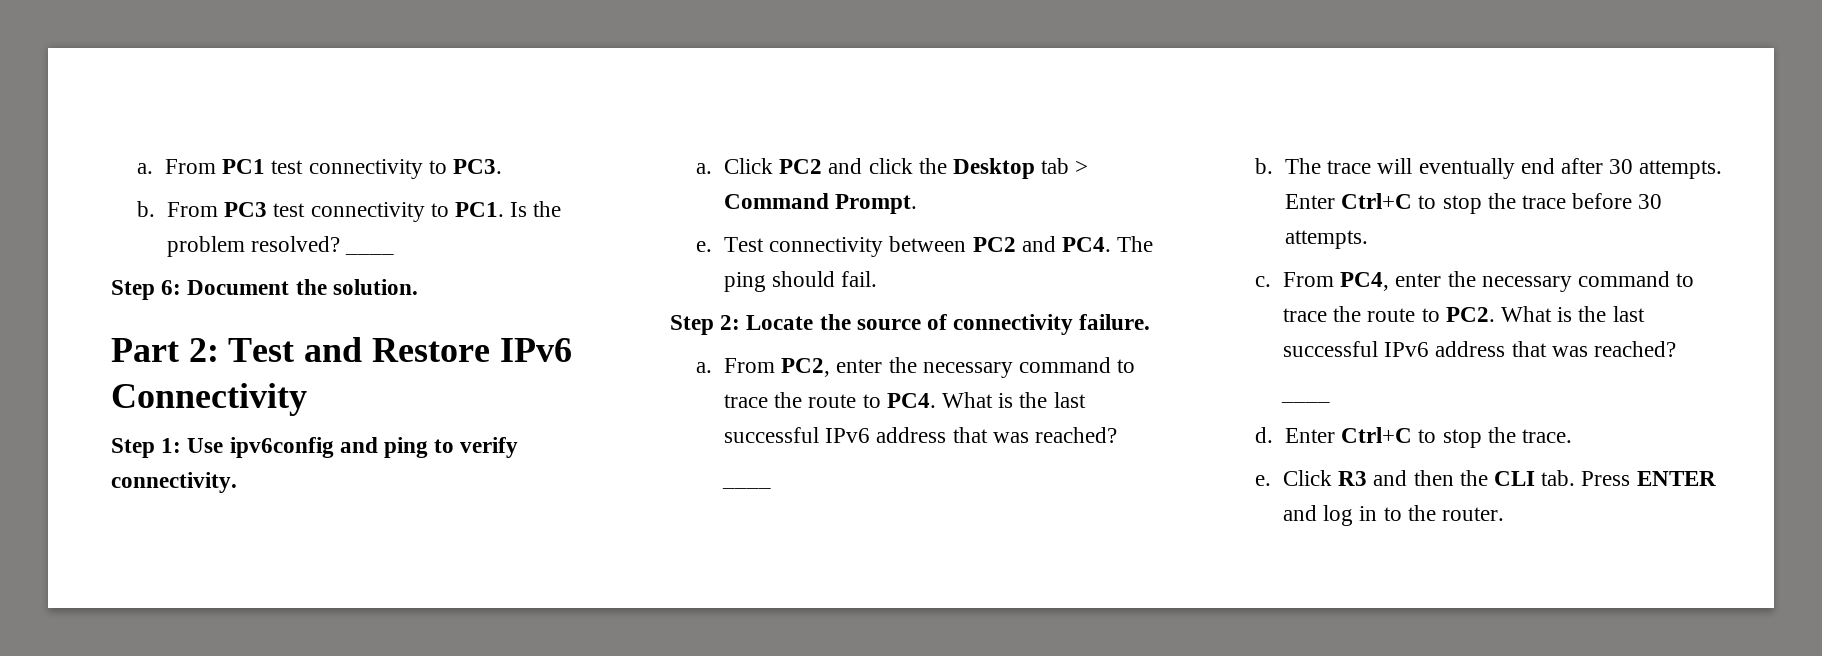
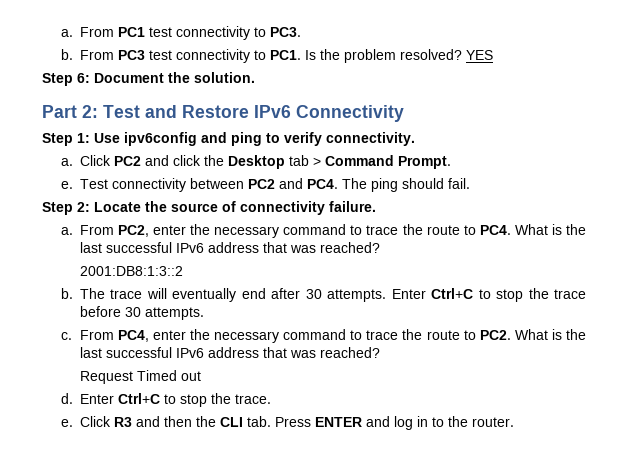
[345,252,395,255] ____ -> [465,50,493,60] YES
[721,486,771,489] ____ -> [79,266,183,276] 2001:DB8:1:3::2
[1280,400,1330,403] ____ -> [79,370,201,384] Request Timed out

